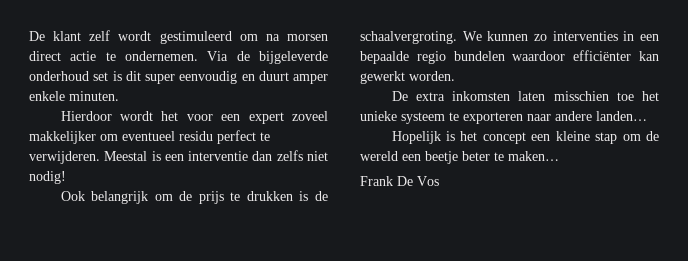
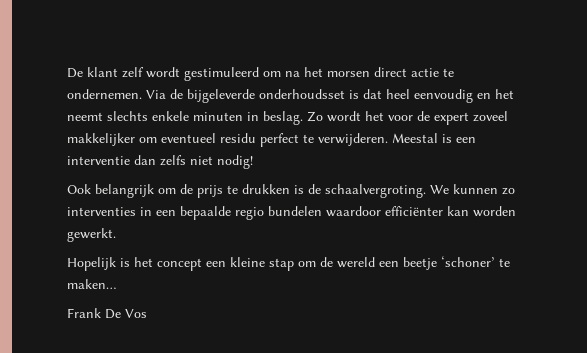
(280, 37) none -> [304,67,323,77] het
[29,71,328,84] [29,91,119,101] [60,111,112,121] onderhoud set is dit super eenvoudig en duurt amper enkele minuten. // Hierdoor -> [259,89,514,103] [67,111,323,125] onderhoudsset is dat heel eenvoudig en het neemt slechts enkele minuten in beslag. Zo
[221,114,241,121] een -> [417,111,430,121] de
[360,71,455,84] [391,91,659,101] [360,111,647,124] gewerkt worden. // De extra inkomsten laten misschien toe het unieke systeem te exporteren naar andere landen… -> [473,206,516,217] [67,228,116,242] worden gewerkt.
[462,151,490,161] beter -> [441,256,495,267] ‘schoner’

